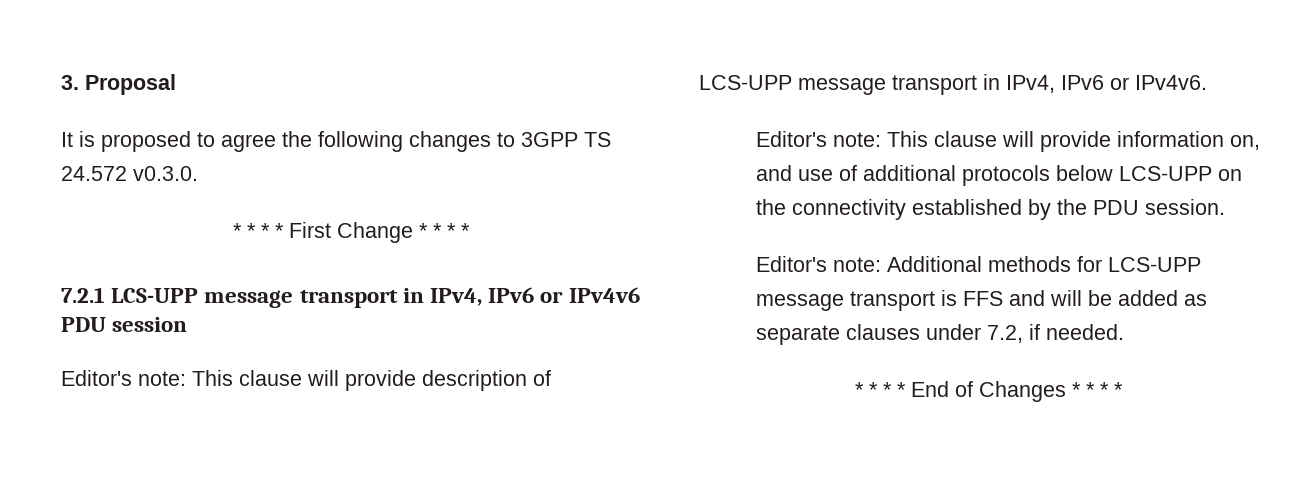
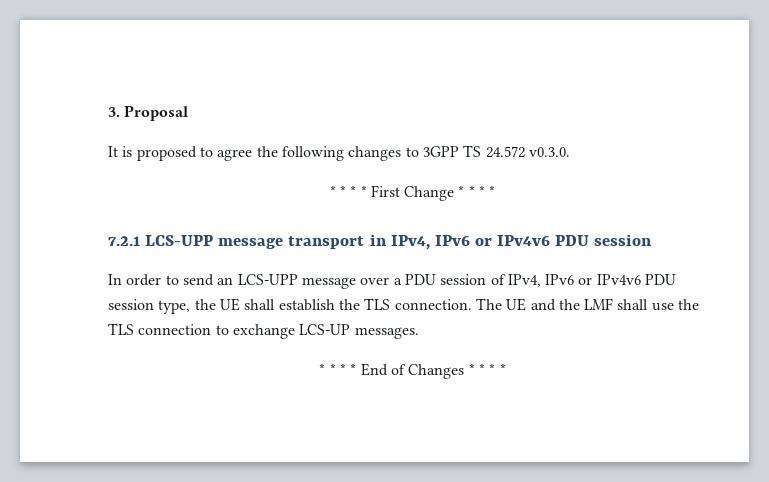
[61,370,551,391] [699,74,1207,95] [756,131,1261,152] [756,165,1243,186] [756,199,1226,220] [756,256,1202,272] [756,290,1208,311] [756,324,1125,345] Editor's note: This clause will provide description of LCS-UPP message transport in IPv4, IPv6 or IPv4v6. // Editor's note: This clause will provide information on, and use of additional protocols below LCS-UPP on the connectivity established by the PDU session. // Editor's note: Additional methods for LCS-UPP message transport is FFS and will be added as separate clauses under 7.2, if needed. -> [108,274,677,289] [108,298,700,314] [108,323,419,339] In order to send an LCS-UPP message over a PDU session of IPv4, IPv6 or IPv4v6 PDU session type, the UE shall establish the TLS connection. The UE and the LMF shall use the TLS connection to exchange LCS-UP messages.

